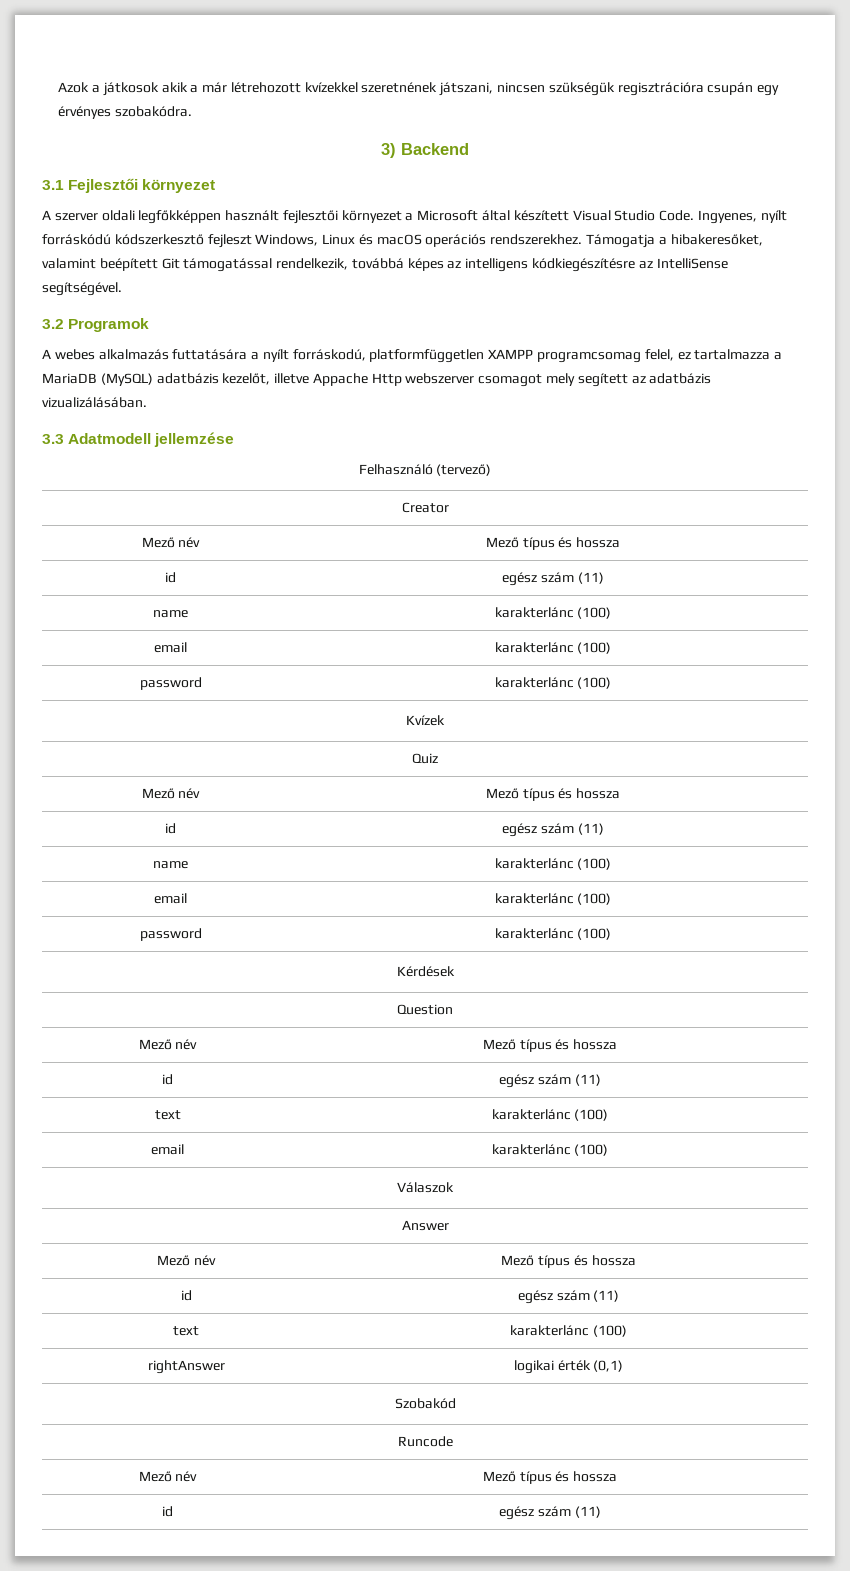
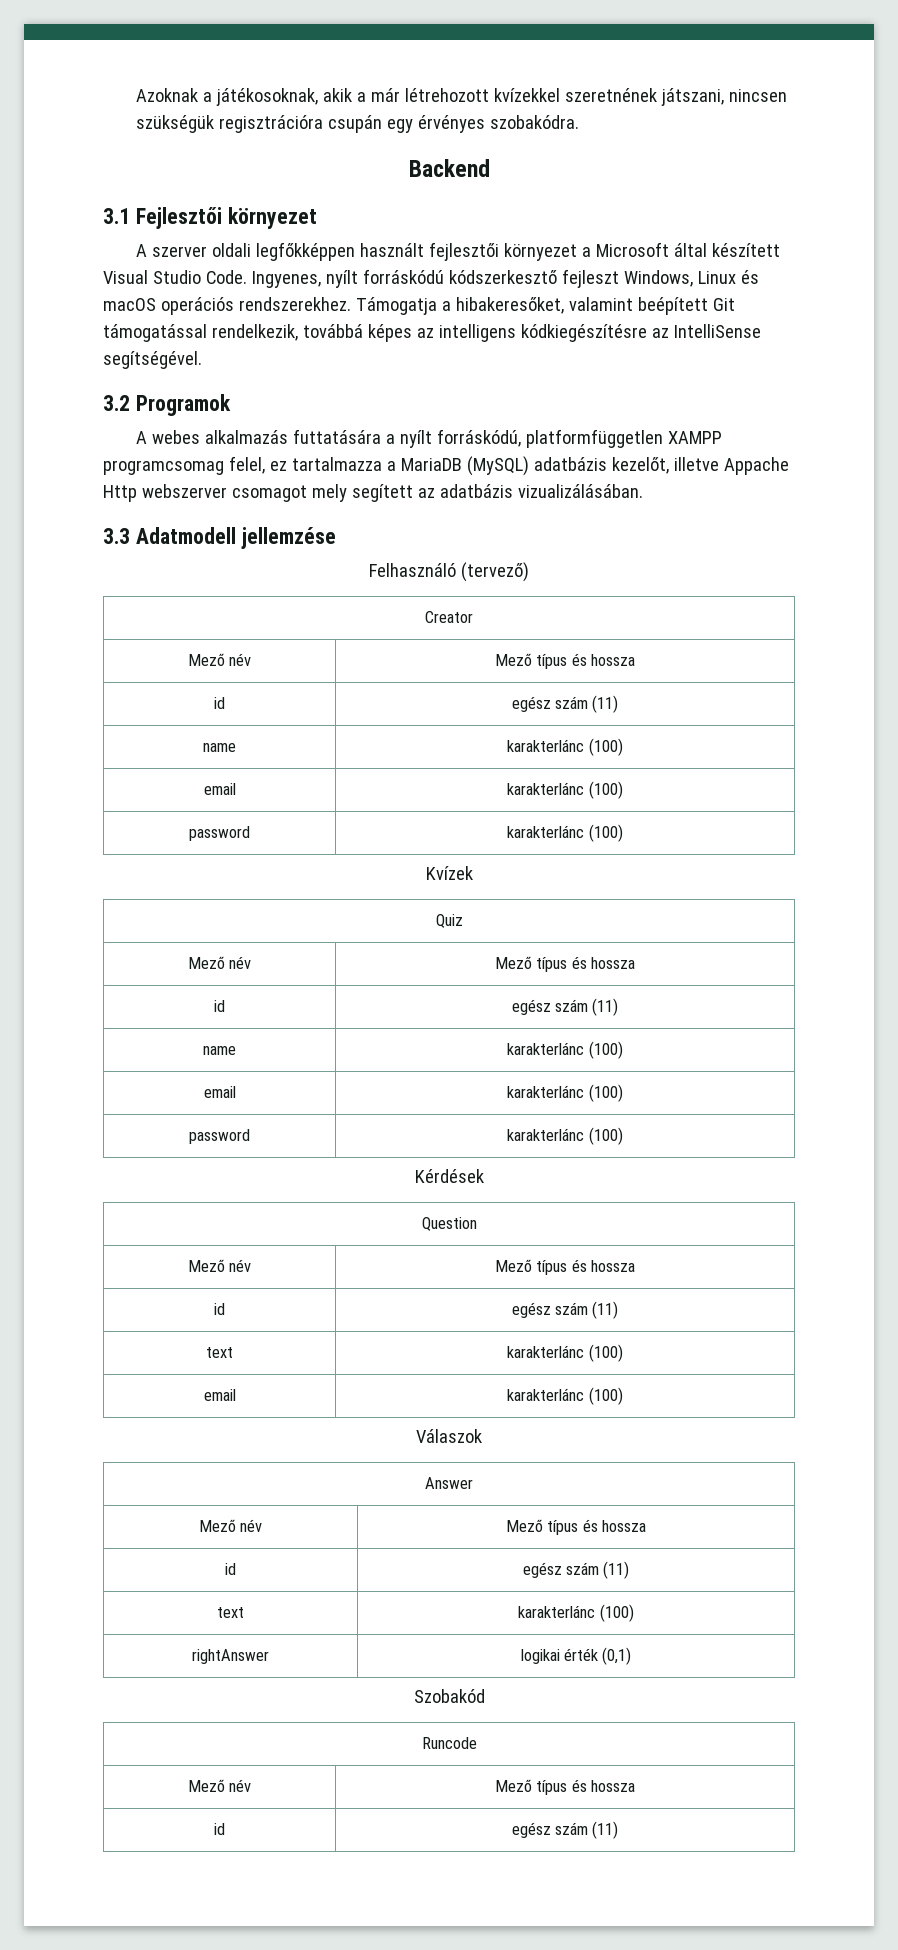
[58,82,159,96] Azok a játkosok -> [135,88,318,106] Azoknak a játékosoknak,
[381,143,396,158] 3) -> (579, 122) none
[292,349,366,361] forráskodú, -> [436,429,521,447] forráskódú,

